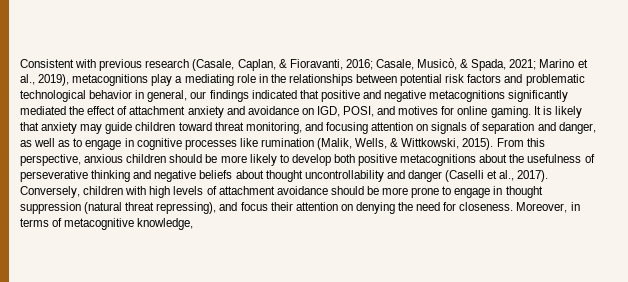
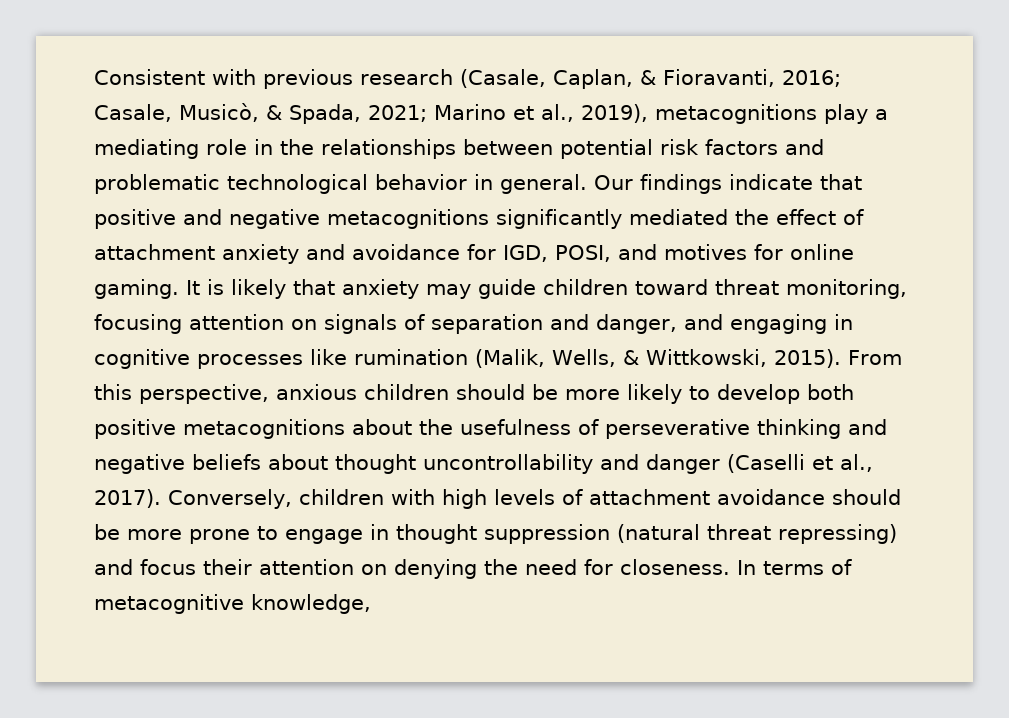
[147,90,297,102] general, our findings indicated -> [500,174,813,194] general. Our findings indicate
[301,108,314,115] on -> [467,244,496,260] for
[304,122,323,131] and -> (907, 289) none
[20,138,122,150] as well as to engage -> [684,314,827,334] and engaging
[156,202,217,214] repressing), -> [778,524,897,544] repressing)
[516,202,580,213] Moreover, in -> [737,560,756,575] In

